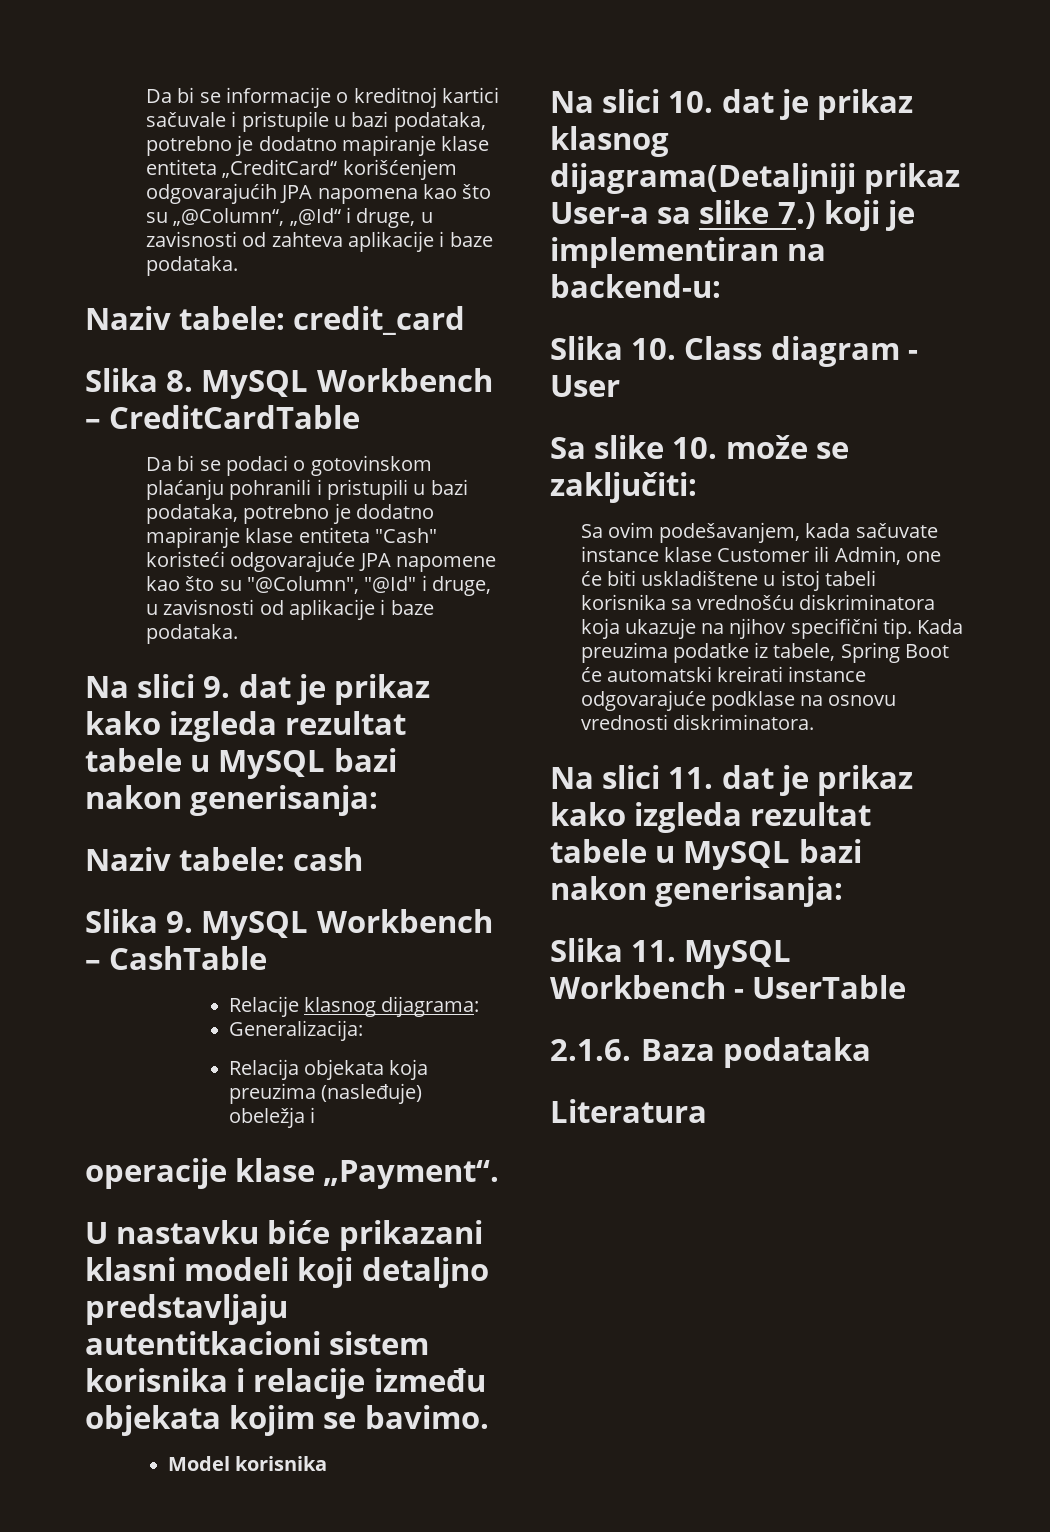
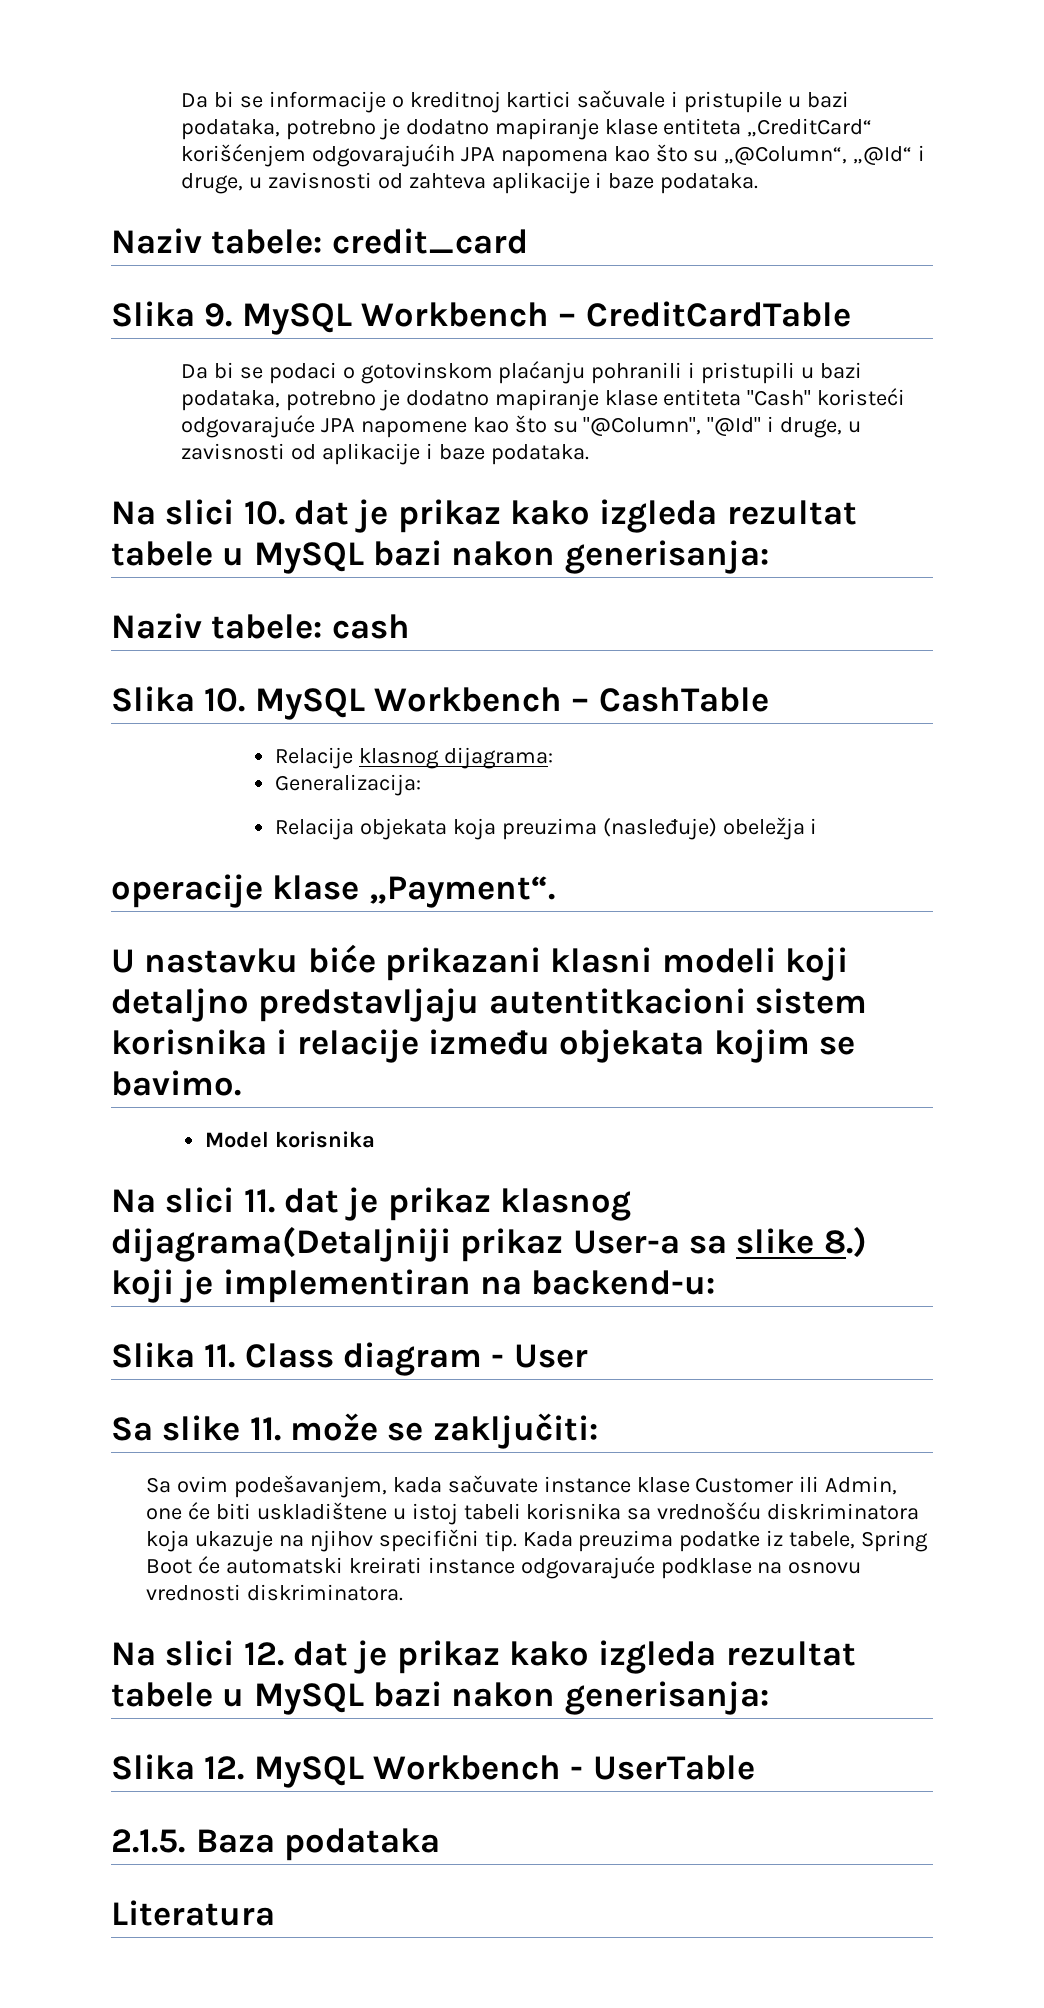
[166,370,194,392] 8. -> [204,303,233,327] 9.
[203,676,231,698] 9. -> [243,501,285,525] 10.
[166,911,194,933] 9. -> [204,688,246,712] 10.
[668,91,714,113] 10. -> [243,1189,275,1213] 11.
[777,202,816,229] 7.) -> [823,1226,867,1258] 8.)
[631,338,677,360] 10. -> [204,1344,236,1368] 11.
[672,437,718,459] 10. -> [249,1417,281,1441] 11.
[668,767,714,789] 11. -> [243,1642,284,1666] 12.
[631,940,677,962] 11. -> [204,1756,245,1780] 12.
[550,1039,631,1061] 2.1.6. -> [111,1829,185,1853] 2.1.5.

